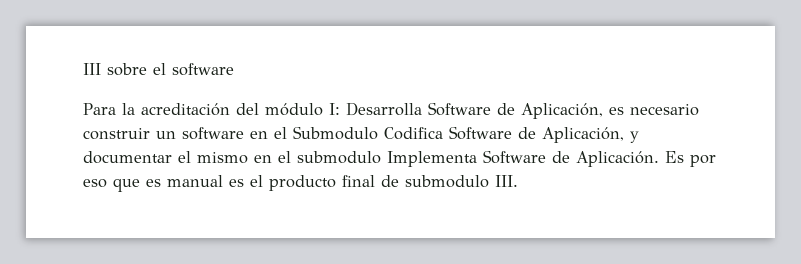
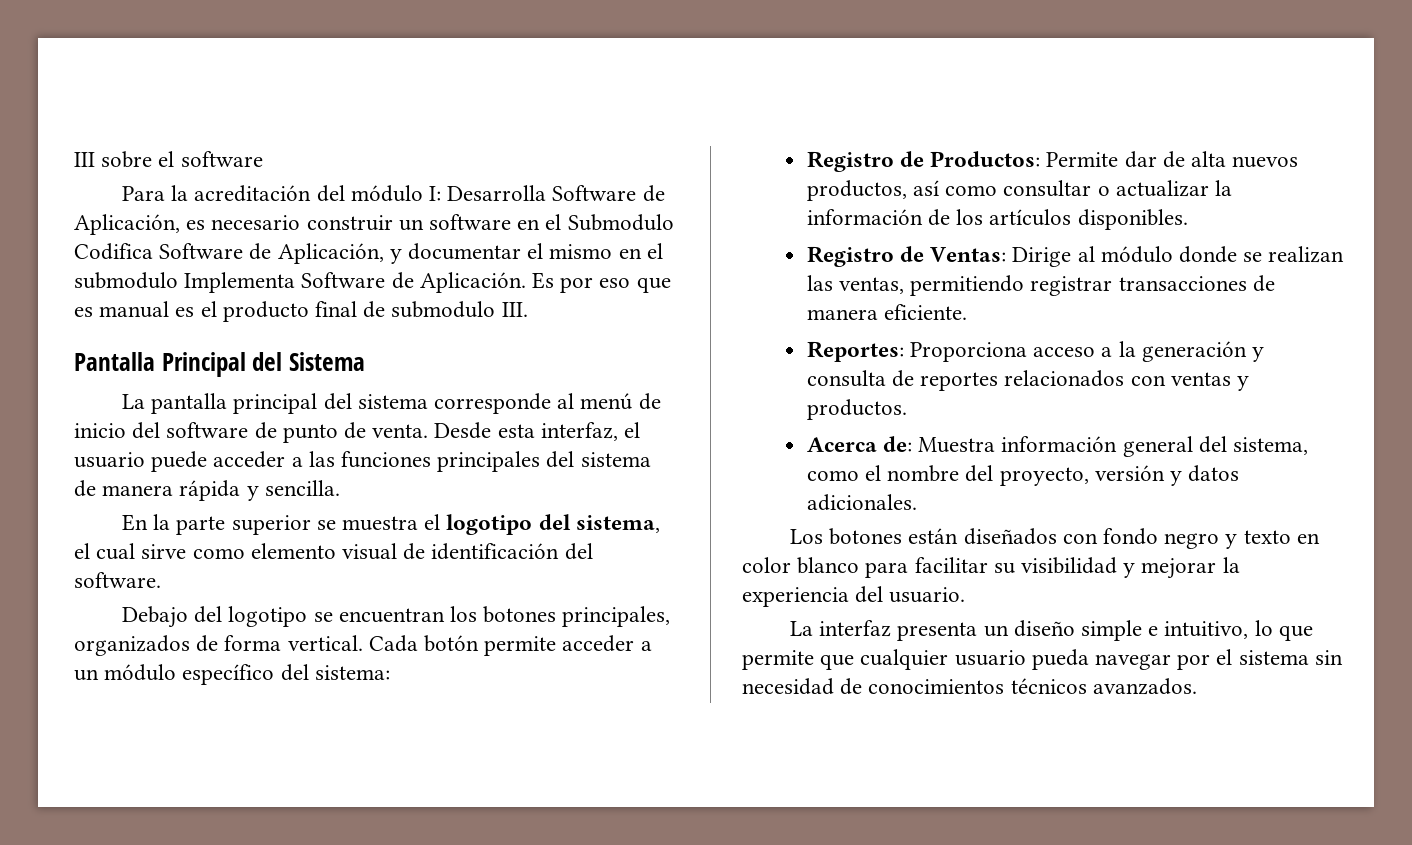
(518, 181) none -> [74,352,365,377] [121,393,661,414] [74,422,641,443] [74,451,651,472] [74,480,340,501] [121,514,660,535] [74,543,593,560] [74,572,161,588] [121,606,671,628] [74,635,652,656] [74,664,390,685] [806,151,1299,172] [806,180,1232,201] [806,209,1188,230] [806,246,1345,267] [806,275,1275,296] [806,304,967,320] [806,341,1264,362] [806,370,1249,391] [806,399,907,420] [806,436,1308,457] [806,465,1240,486] [806,494,917,511] [789,528,1320,549] [742,557,1240,579] [742,586,966,607] [789,620,1313,641] [742,649,1343,670] [742,678,1197,695] // Pantalla Principal del Sistema // La pantalla principal del sistema corresponde al menú de inicio del software de punto de venta. Desde esta interfaz, el usuario puede acceder a las funciones principales del sistema de manera rápida y sencilla. // En la parte superior se muestra el logotipo del sistema, el cual sirve como elemento visual de identificación del software. // Debajo del logotipo se encuentran los botones principales, organizados de forma vertical. Cada botón permite acceder a un módulo específico del sistema: // Registro de Productos: Permite dar de alta nuevos productos, así como consultar o actualizar la información de los artículos disponibles. // Registro de Ventas: Dirige al módulo donde se realizan las ventas, permitiendo registrar transacciones de manera eficiente. // Reportes: Proporciona acceso a la generación y consulta de reportes relacionados con ventas y productos. // Acerca de: Muestra información general del sistema, como el nombre del proyecto, versión y datos adicionales. // Los botones están diseñados con fondo negro y texto en color blanco para facilitar su visibilidad y mejorar la experiencia del usuario. // La interfaz presenta un diseño simple e intuitivo, lo que permite que cualquier usuario pueda navegar por el sistema sin necesidad de conocimientos técnicos avanzados.

